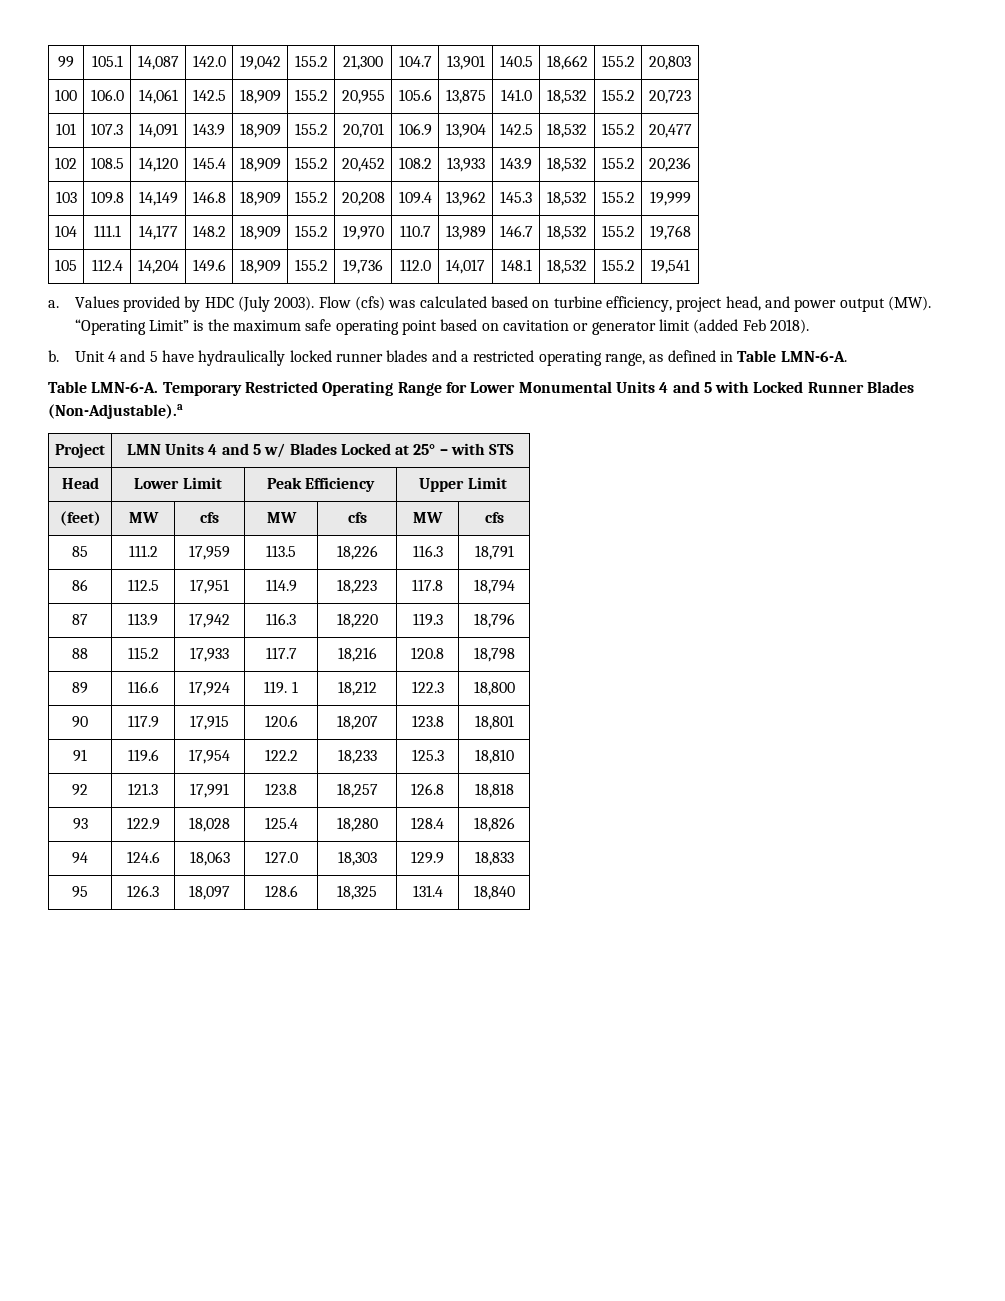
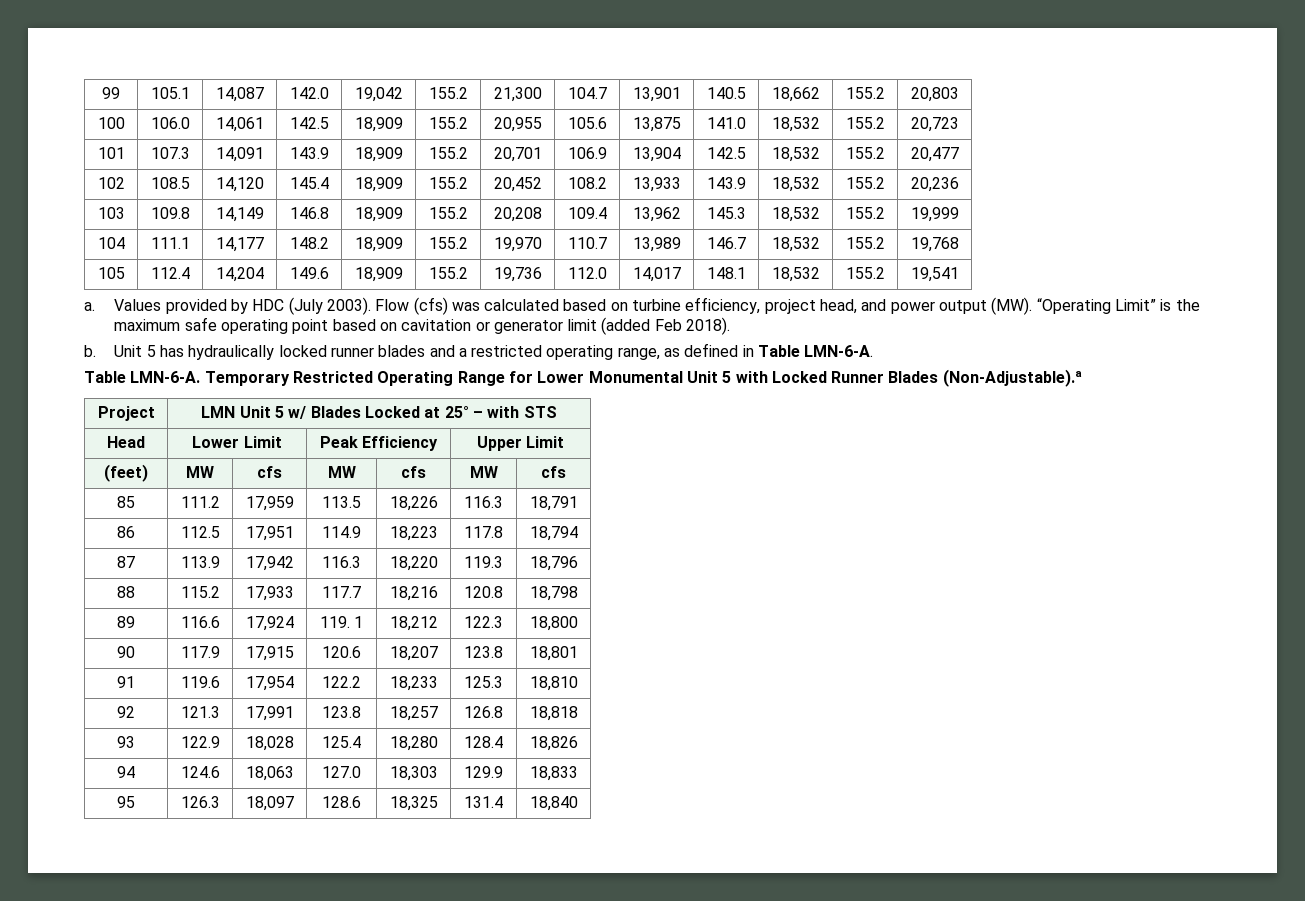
[108,350,195,362] 4 and 5 have -> [146,345,184,357] 5 has
[615,381,700,393] Units 4 and -> [686,371,718,383] Unit
[164,443,249,455] Units 4 and -> [239,406,271,418] Unit

